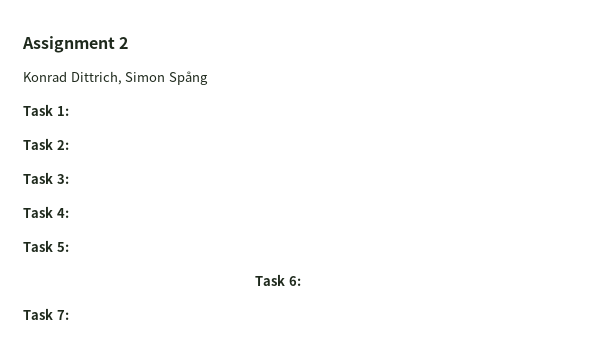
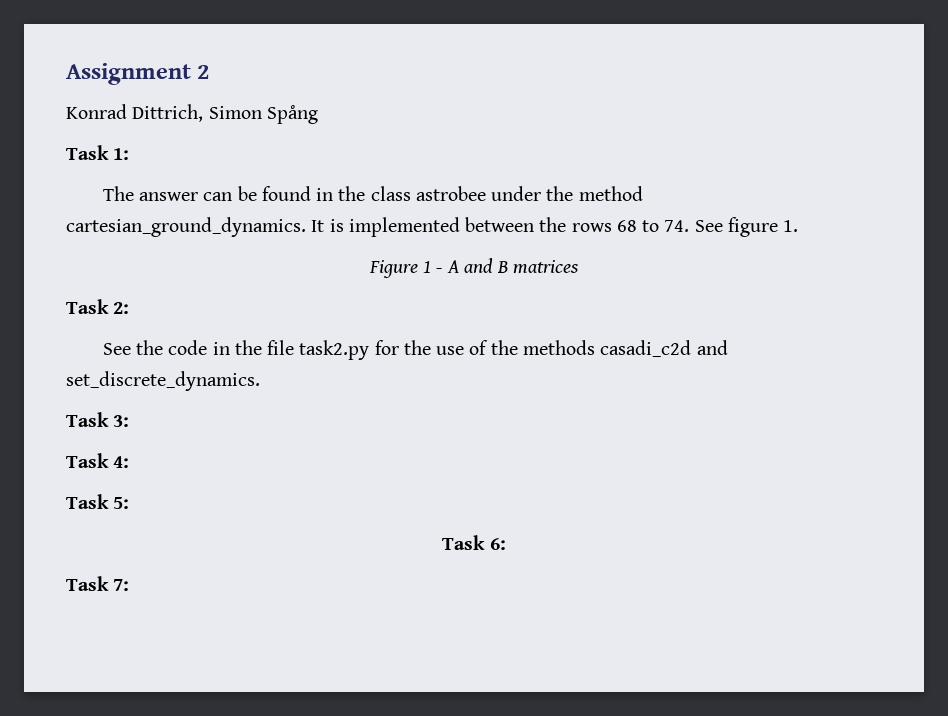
[23,138,69,150] Task 2: -> [102,186,643,201] [66,217,799,237] [368,258,580,278] [66,299,130,314] [102,340,728,360] [66,371,260,391] The answer can be found in the class astrobee under the method cartesian_ground_dynamics. It is implemented between the rows 68 to 74. See figure 1. // Figure 1 - A and B matrices // Task 2: // See the code in the file task2.py for the use of the methods casadi_c2d and set_discrete_dynamics.

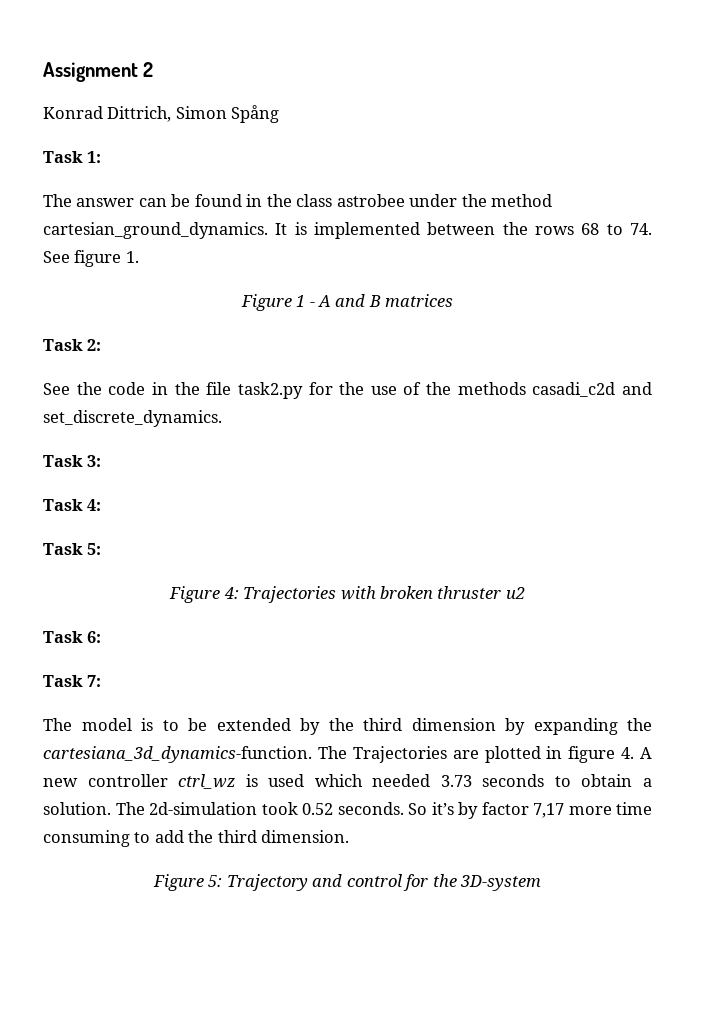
[442,535,506,550] [66,576,130,591] Task 6: // Task 7: -> [169,586,525,603] [43,631,102,643] [43,675,102,687] [43,718,652,735] [43,746,652,763] [43,774,652,789] [43,802,652,819] [43,830,350,847] [152,874,542,891] Figure 4: Trajectories with broken thruster u2 // Task 6: // Task 7: // The model is to be extended by the third dimension by expanding the cartesiana_3d_dynamics-function. The Trajectories are plotted in figure 4. A new controller ctrl_wz is used which needed 3.73 seconds to obtain a solution. The 2d-simulation took 0.52 seconds. So it’s by factor 7,17 more time consuming to add the third dimension. // Figure 5: Trajectory and control for the 3D-system

